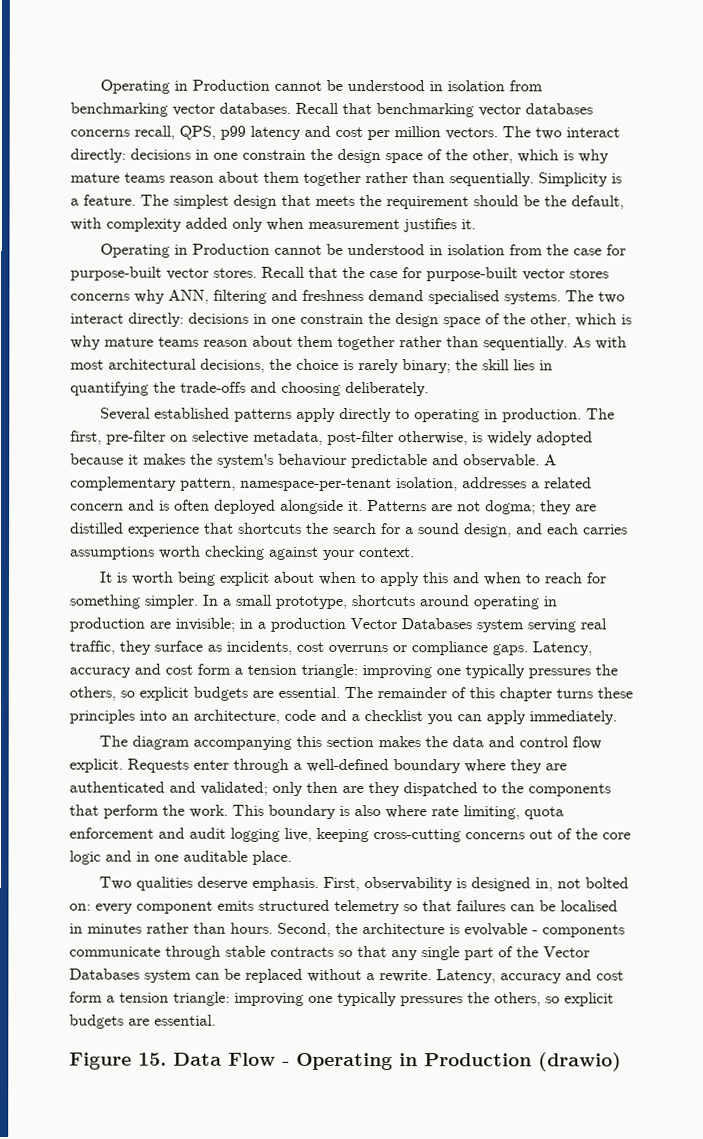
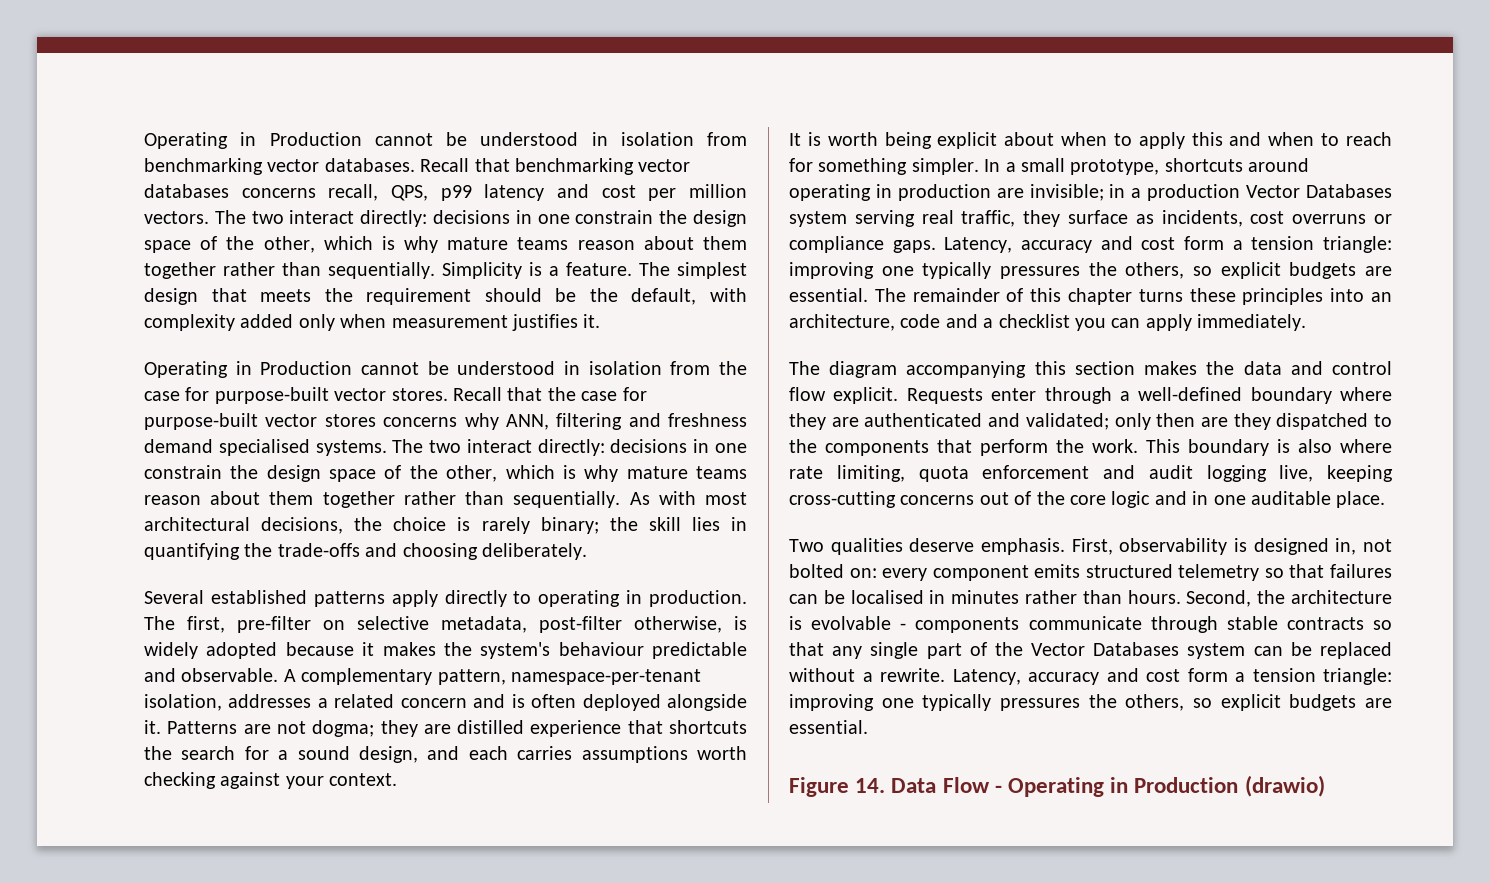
[138,1052,167,1066] 15. -> [855,778,886,793] 14.

